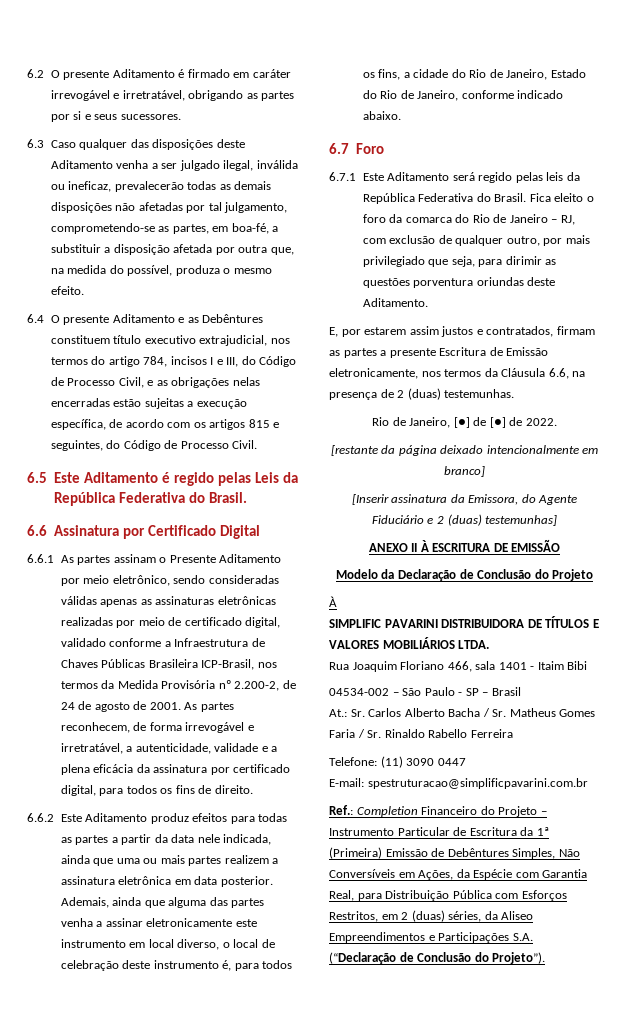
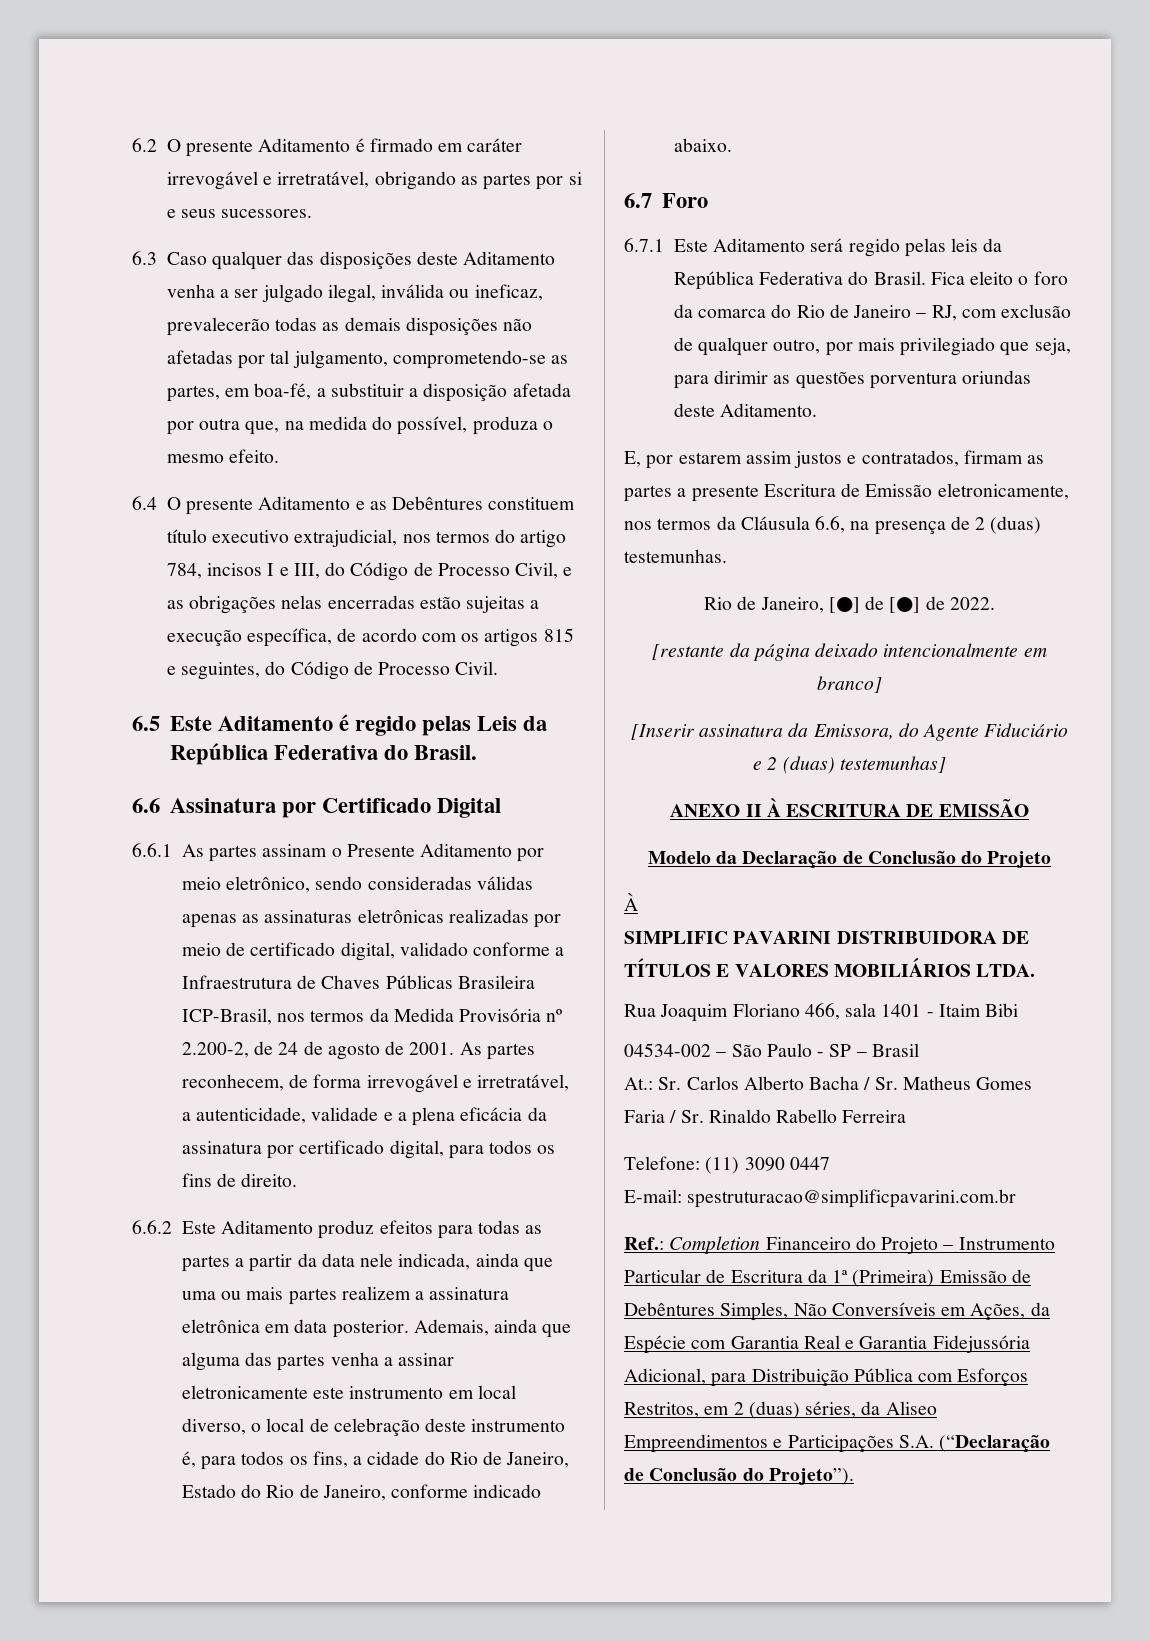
[329,890,354,901] Real, -> [803,1335,1030,1353] [624,1368,706,1385] Real e Garantia Fidejussória Adicional,

